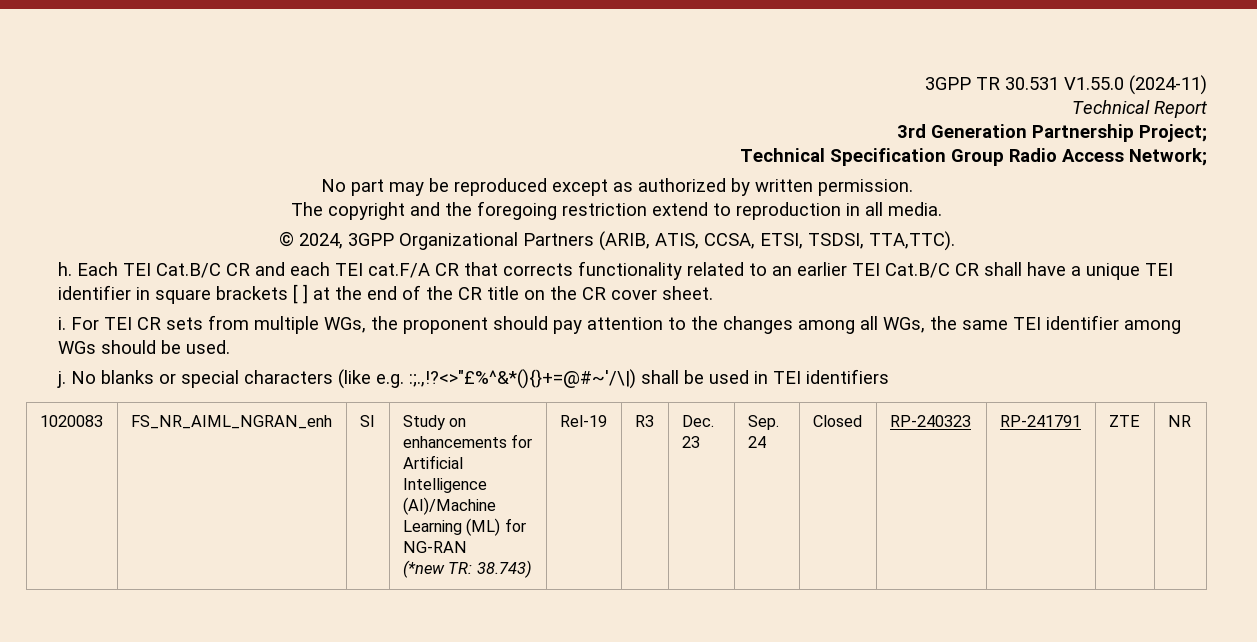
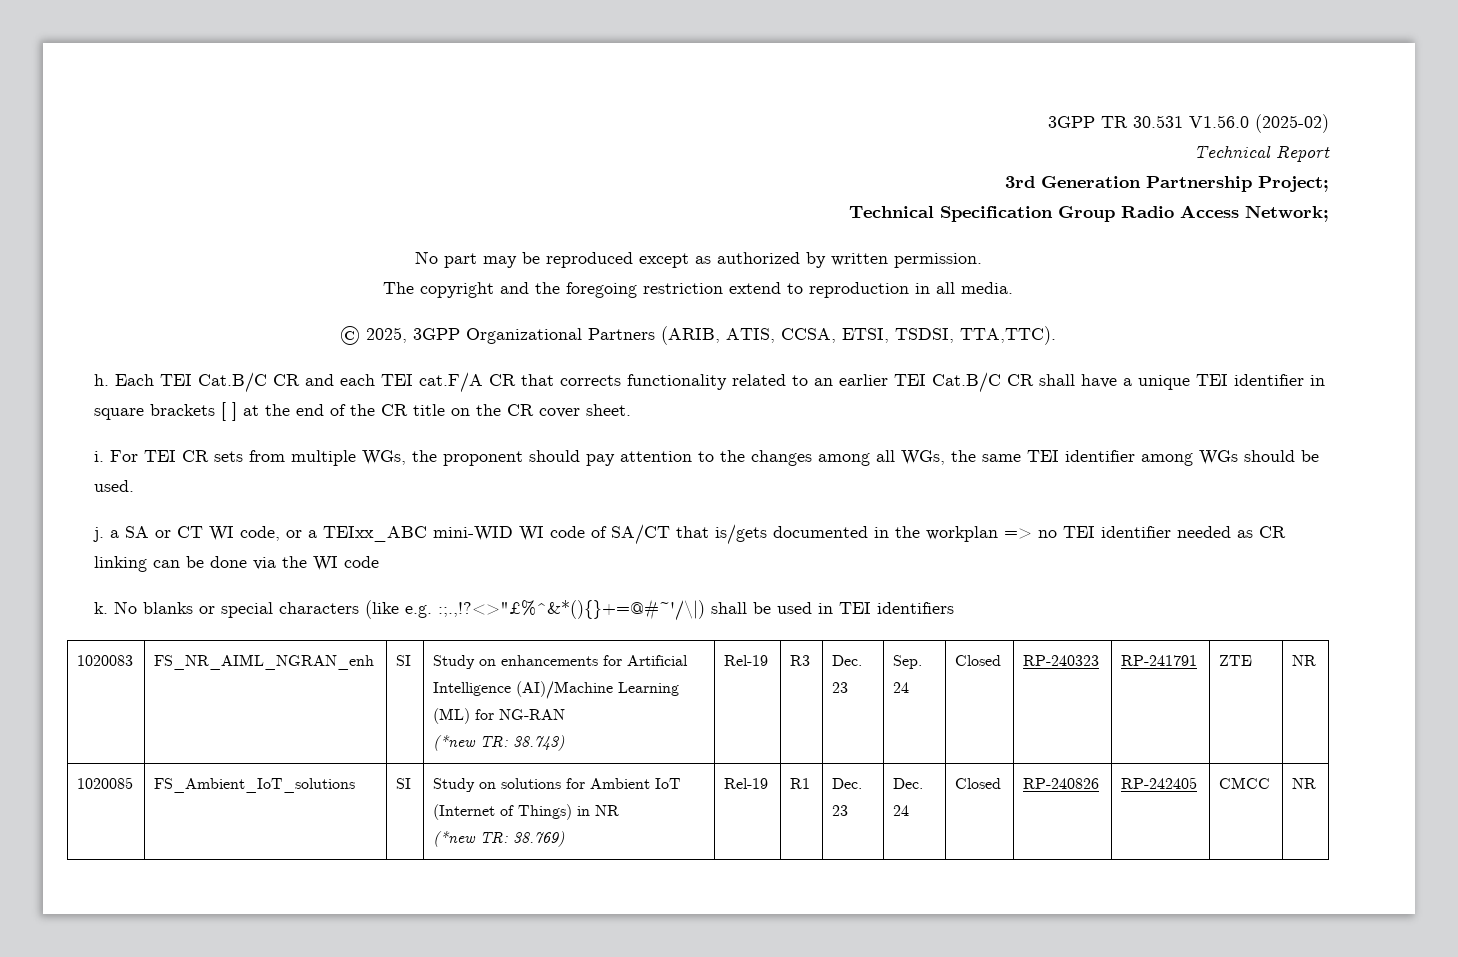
[1064,75,1207,95] V1.55.0 (2024-11) -> [1189,114,1329,133] V1.56.0 (2025-02)
[298,233,343,249] 2024, -> [366,327,407,343] 2025,
(66, 379) none -> [110,524,1287,545] [94,556,380,572] [94,602,109,614] a SA or CT WI code, or a TEIxx_ABC mini-WID WI code of SA/CT that is/gets documented in the workplan => no TEI identifier needed as CR linking can be done via the WI code // k.
(1191, 421) none -> [77,777,134,789] [154,778,356,793] [396,778,412,789] [433,778,682,792] [433,804,620,820] [433,831,566,847] [724,778,769,789] [790,778,811,789] [832,778,863,789] [832,805,849,816] [893,778,924,789] [893,805,910,816] [955,778,1002,789] [1023,778,1100,789] [1121,777,1198,789] [1219,777,1271,789] [1292,778,1317,789] // 1020085 | FS_Ambient_IoT_solutions | SI | Study on solutions for Ambient IoT (Internet of Things) in NR // (*new TR: 38.769) | Rel-19 | R1 | Dec. 23 | Dec. 24 | Closed | RP-240826 | RP-242405 | CMCC | NR

